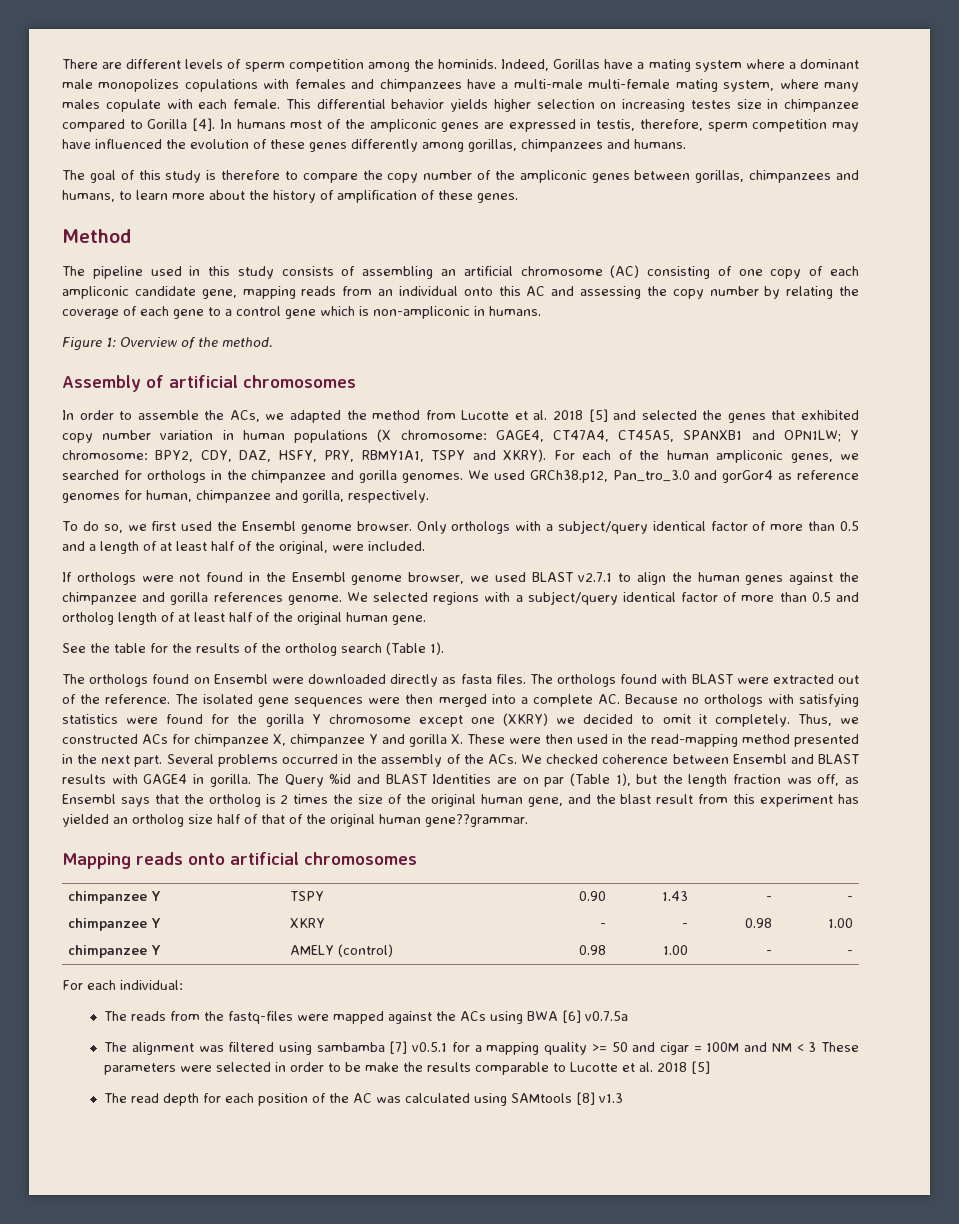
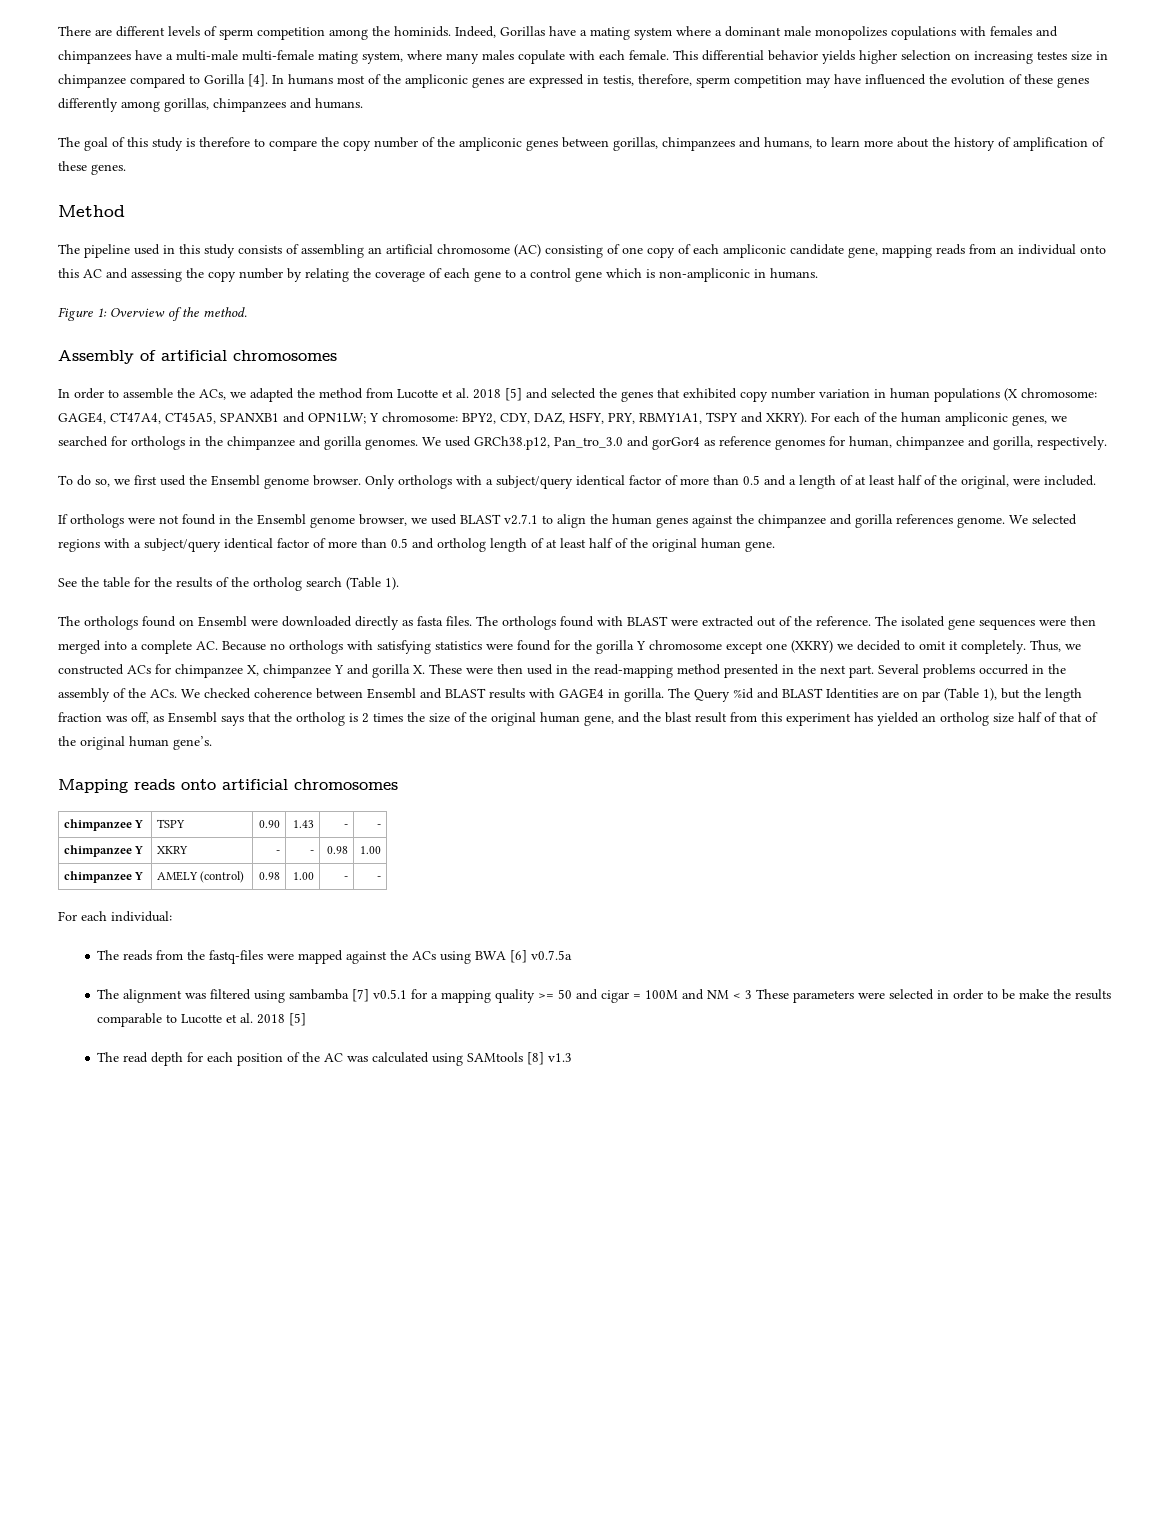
[425,814,528,827] gene??grammar. -> [173,736,212,750] gene’s.

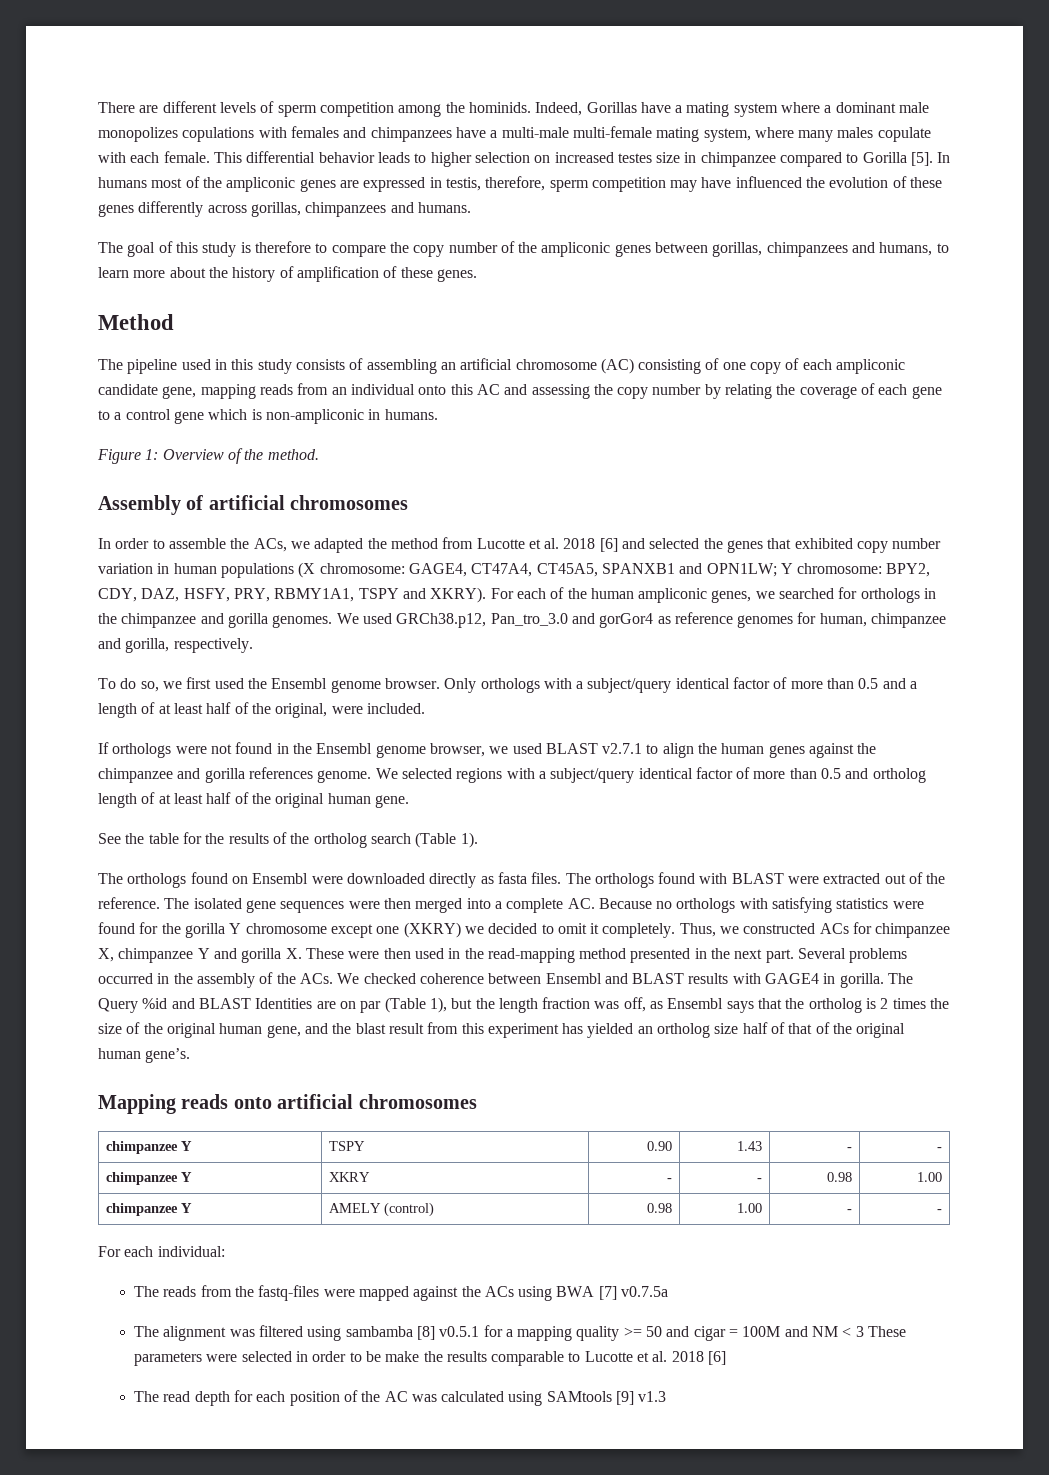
[822,50,855,64] yields -> [377,152,427,163] leads to
[974,51,1033,64] increasing -> [554,152,614,163] increased
[248,74,268,87] [4]. -> [911,152,934,166] [5].
[121,101,160,112] among -> [207,205,247,213] across
[505,388,522,401] [5] -> [599,538,618,552] [6]
[510,950,528,963] [6] -> [598,1286,617,1300] [7]
[352,989,370,1002] [7] -> [416,1326,435,1340] [8]
[289,1013,307,1026] [5] -> [708,1351,727,1365] [6]
[527,1052,545,1065] [8] -> [616,1391,635,1405] [9]

